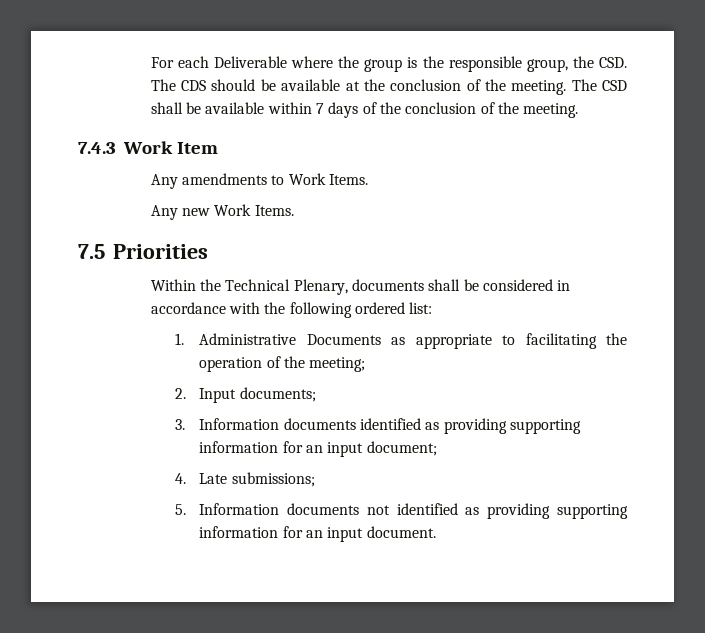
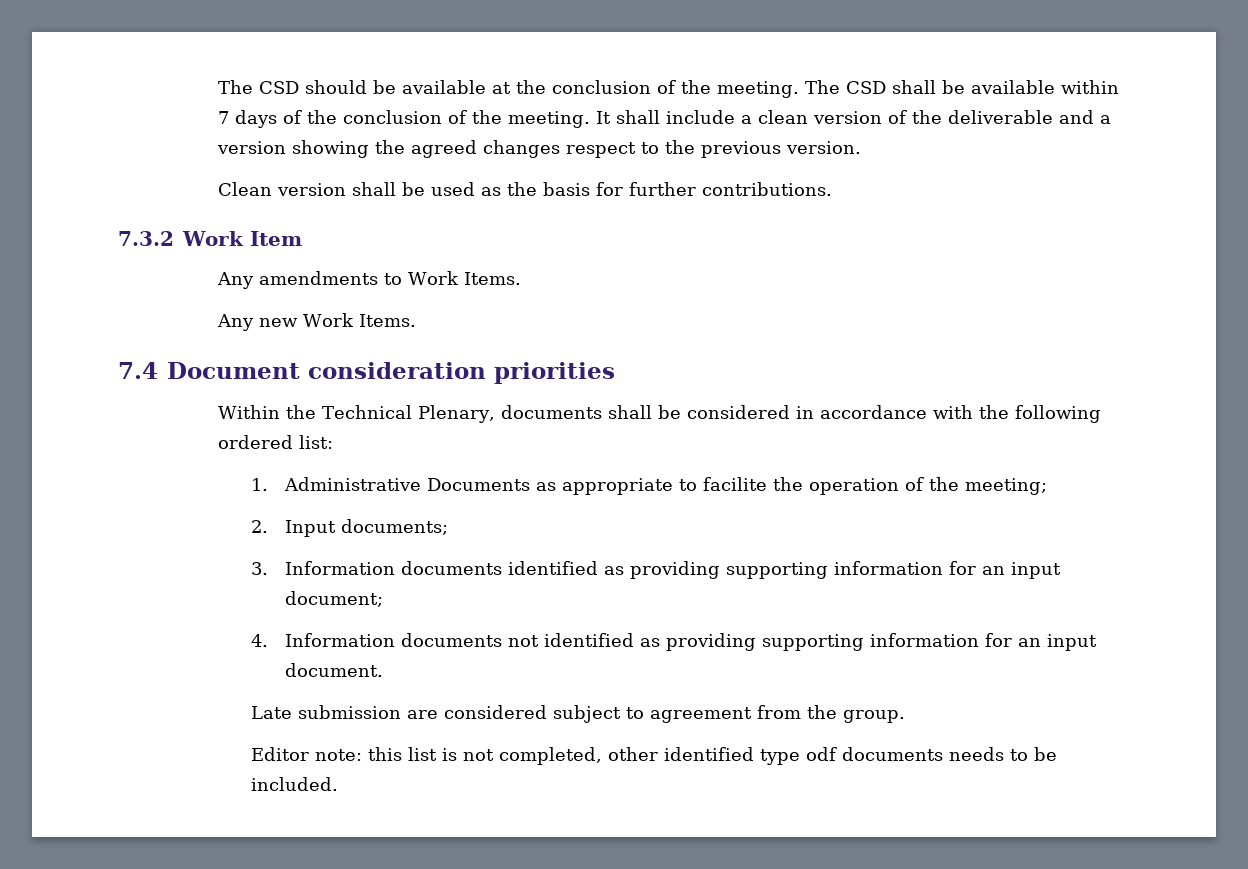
[150,56,628,72] [150,79,207,91] For each Deliverable where the group is the responsible group, the CSD. The CDS -> [217,80,299,94] The CSD
[78,142,116,154] // 7.4.3 -> [595,110,1111,124] [216,140,861,158] [217,182,832,196] [118,231,174,246] It shall include a clean version of the deliverable and a version showing the agreed changes respect to the previous version. // Clean version shall be used as the basis for further contributions. // 7.3.2
[78,244,208,259] 7.5 Priorities -> [118,362,615,384] 7.4 Document consideration priorities
[525,333,597,349] facilitating -> [702,477,767,491] facilite
[199,472,315,487] [174,504,186,515] Late submissions; // 5. -> (269, 640) none
(436, 532) none -> [251,705,906,723] [251,747,1058,765] [251,777,339,791] // Late submission are considered subject to agreement from the group. // Editor note: this list is not completed, other identified type odf documents needs to be included.

